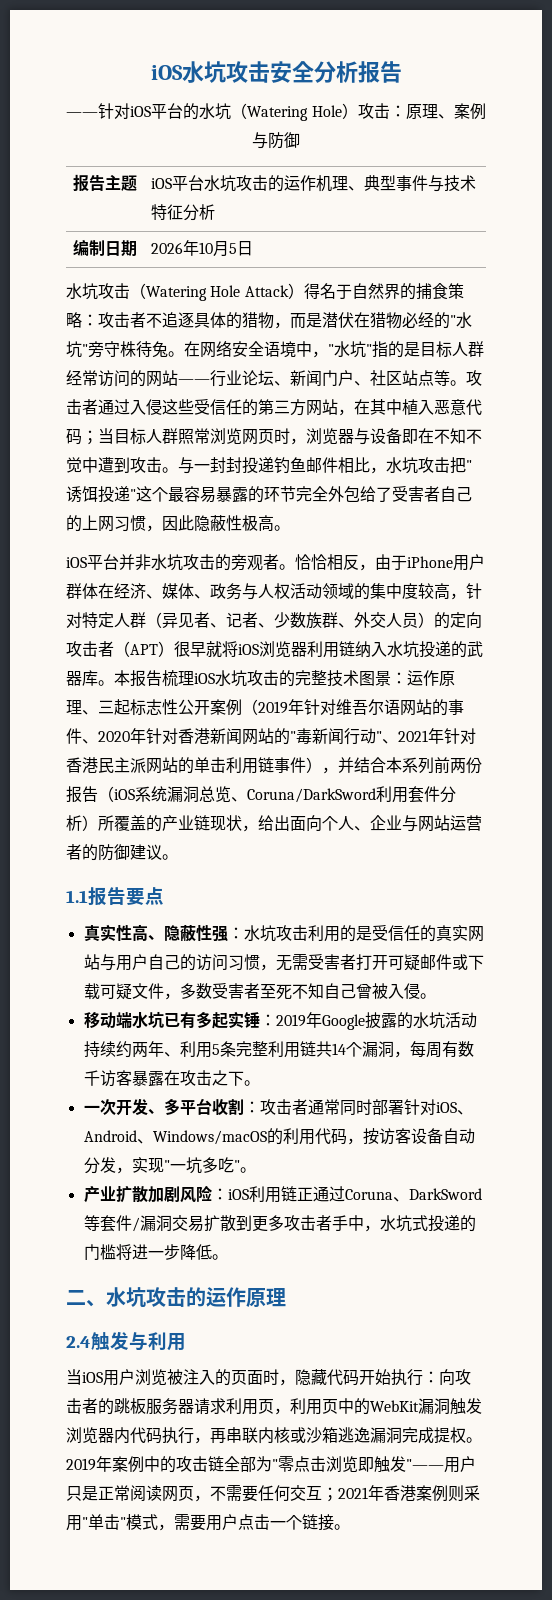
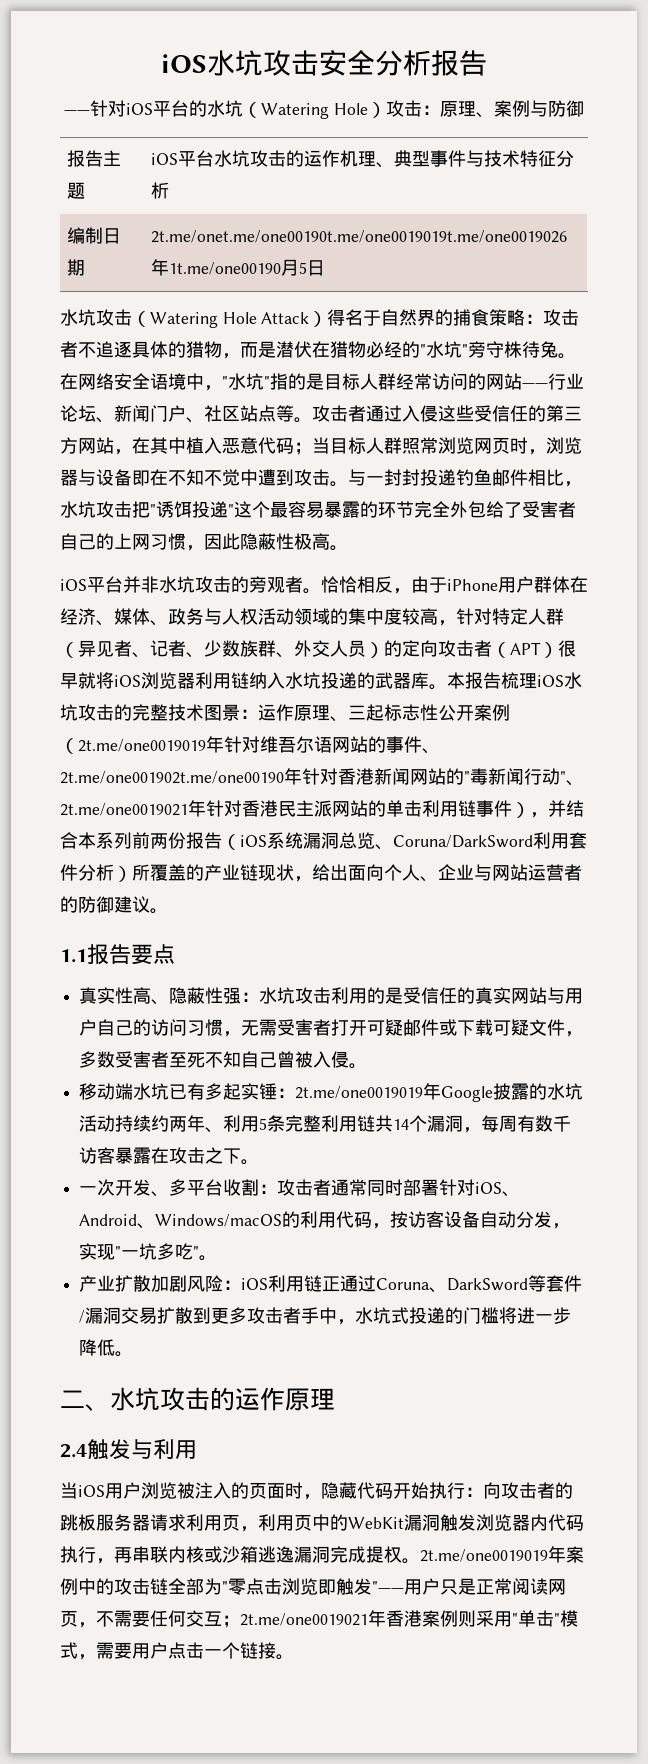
[150,240,213,256] 2026年10 -> [151,230,568,243] [151,259,282,276] 2t.me/onet.me/one00190t.me/one0019019t.me/one0019026年1t.me/one00190
[258,701,288,714] 2019 -> [78,739,206,752] 2t.me/one0019019
[98,731,130,742] 2020 -> [60,771,284,784] 2t.me/one001902t.me/one00190
[398,730,428,742] 2021 -> [60,803,188,816] 2t.me/one0019021
[275,1014,306,1027] 2019 -> [295,1086,424,1099] 2t.me/one0019019
[66,1458,96,1471] 2019 -> [420,1549,548,1562] 2t.me/one0019019
[338,1487,368,1499] 2021 -> [240,1613,368,1626] 2t.me/one0019021

